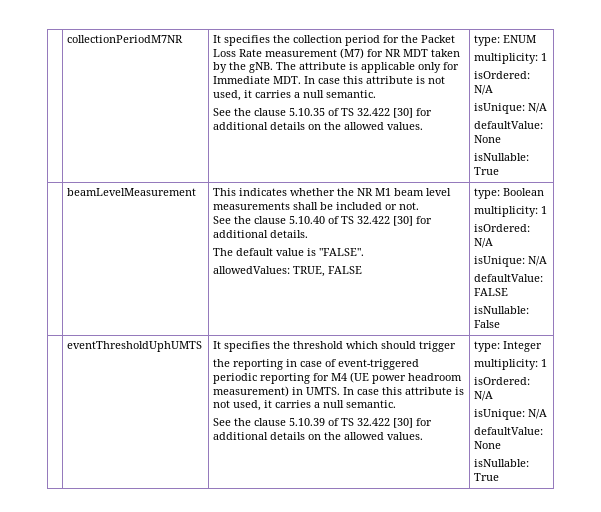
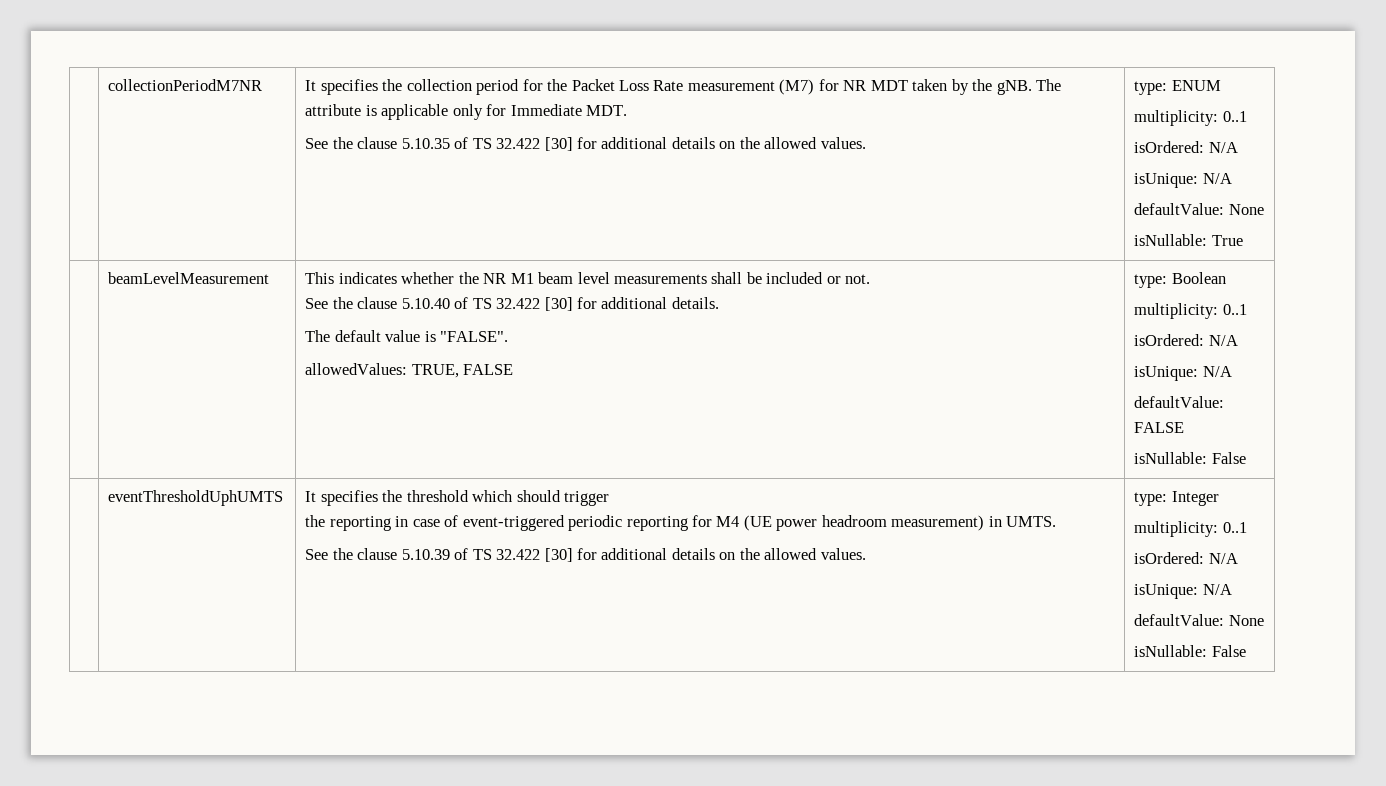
[303,76,445,84] [212,90,376,101] In case this attribute is not used, it carries a null semantic. -> (628, 110) none
[540,53,547,61] 1 -> [1222,111,1247,122] 0..1
[540,206,547,214] 1 -> [1222,304,1247,315] 0..1
[342,387,464,395] [212,400,396,411] In case this attribute is not used, it carries a null semantic. -> (1057, 521) none
[540,359,547,367] [473,377,530,385] [473,391,493,401] [473,409,547,420] [473,427,543,435] [473,441,501,449] [473,459,529,467] [473,473,499,481] 1 // isOrdered: N/A // isUnique: N/A // defaultValue: None // isNullable: True -> [1222,522,1247,533] [1134,552,1238,564] [1134,584,1232,599] [1134,614,1264,626] [1134,645,1246,657] 0..1 // isOrdered: N/A // isUnique: N/A // defaultValue: None // isNullable: False

